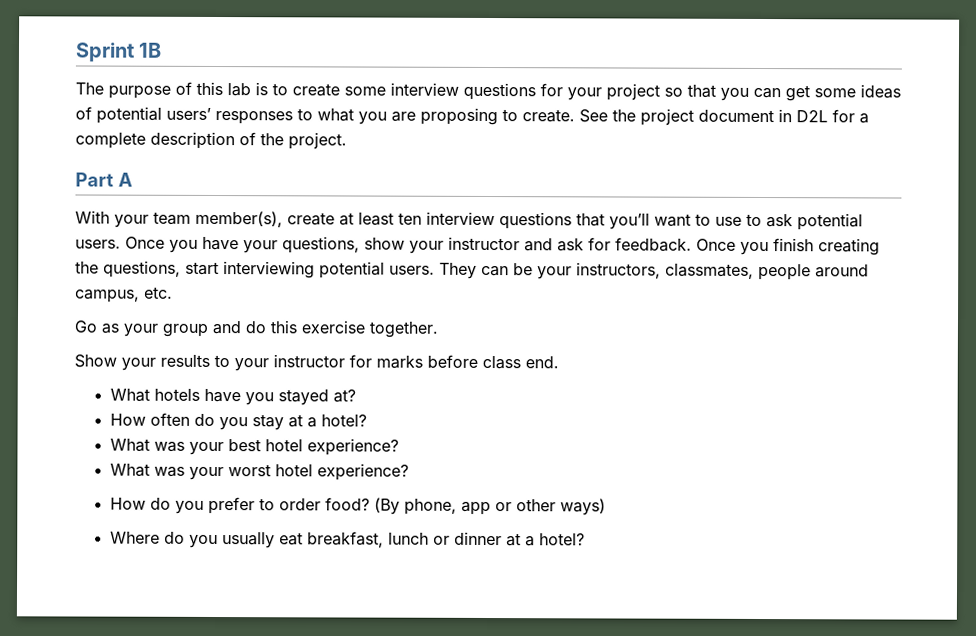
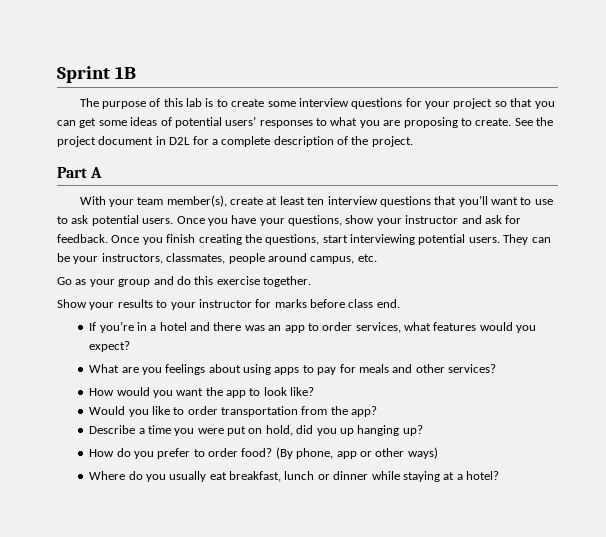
[109,388,356,406] [109,412,367,431] [109,438,399,456] [109,463,409,481] What hotels have you stayed at? // How often do you stay at a hotel? // What was your best hotel experience? // What was your worst hotel experience? -> [89,321,537,333] [89,341,131,352] [89,364,497,375] [89,387,315,398] [89,406,378,417] [89,425,423,436] If you’re in a hotel and there was an app to order services, what features would you expect? // What are you feelings about using apps to pay for meals and other services? // How would you want the app to look like? // Would you like to order transportation from the app? // Describe a time you were put on hold, did you up hanging up?
(502, 538) none -> [371,471,440,482] while staying

